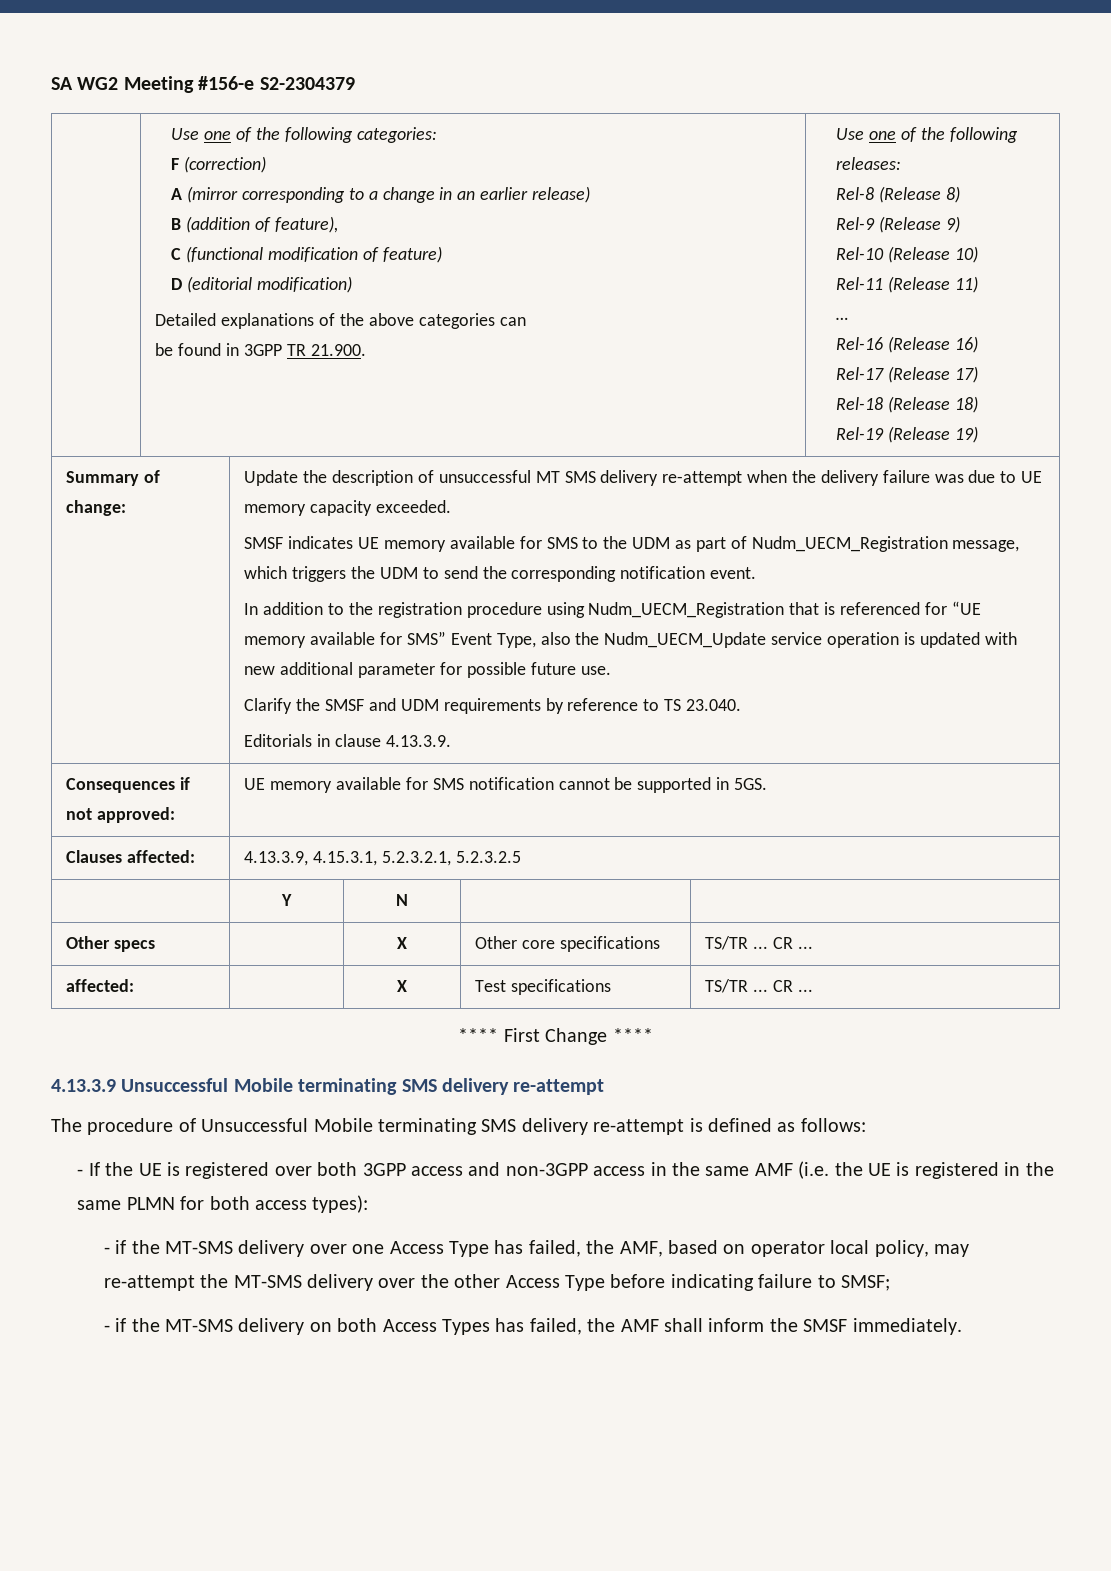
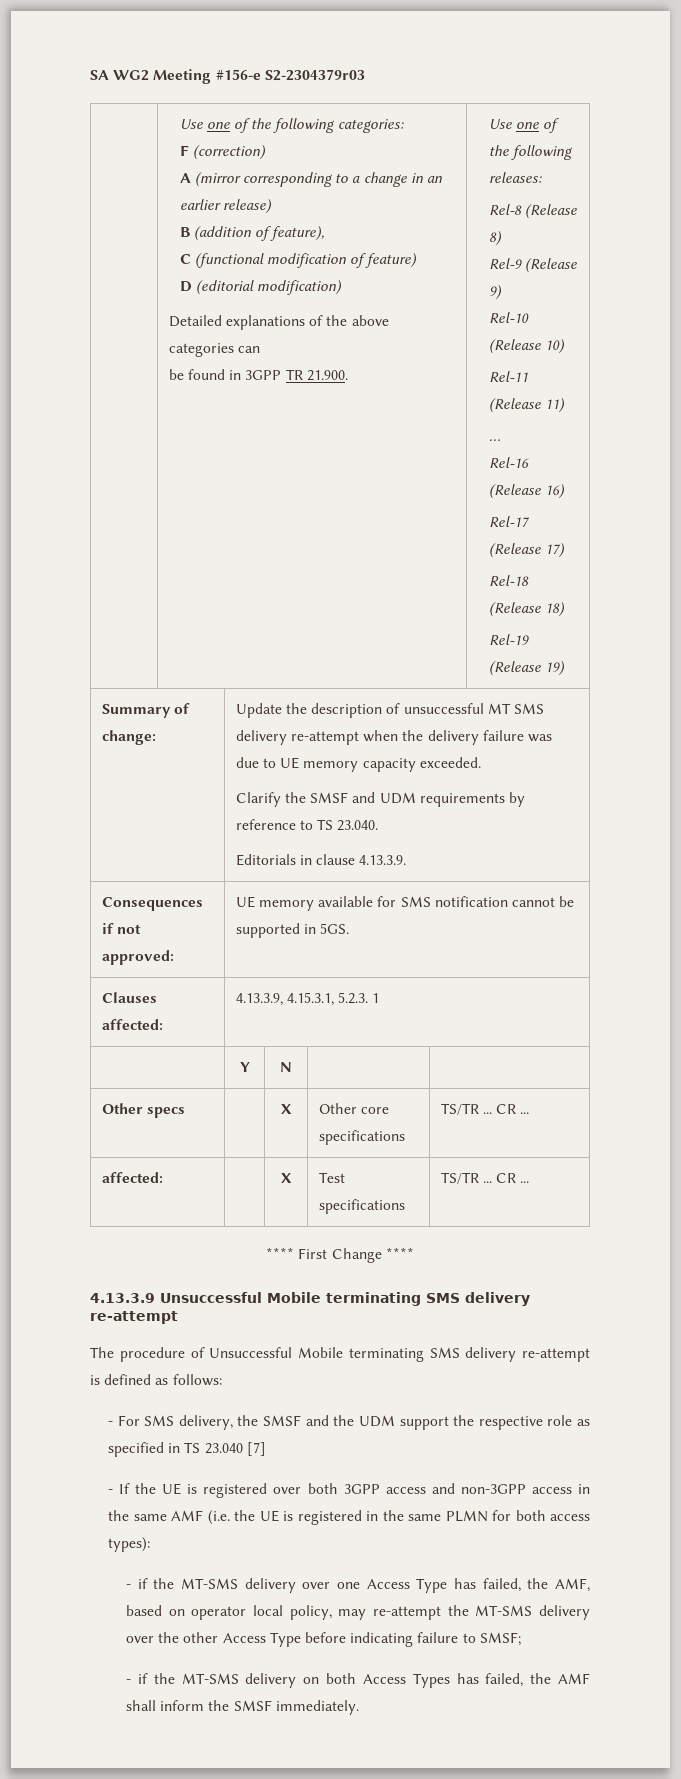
[259,77,355,90] S2-2304379 -> [264,69,365,81] S2-2304379r03
[244,536,1020,552] [244,566,757,582] [244,601,981,618] [244,631,1017,648] [244,662,611,678] // SMSF indicates UE memory available for SMS to the UDM as part of Nudm_UECM_Registration message, which triggers the UDM to send the corresponding notification event. // In addition to the registration procedure using Nudm_UECM_Registration that is referenced for “UE memory available for SMS” Event Type, also the Nudm_UECM_Update service operation is updated with new additional parameter for possible future use. -> (481, 762) none
[382,851,521,866] 5.2.3.2.1, 5.2.3.2.5 -> [338,992,380,1004] 5.2.3. 1
(866, 1125) none -> [108,1415,590,1430] [108,1442,266,1457] // - For SMS delivery, the SMSF and the UDM support the respective role as specified in TS 23.040 [7]

